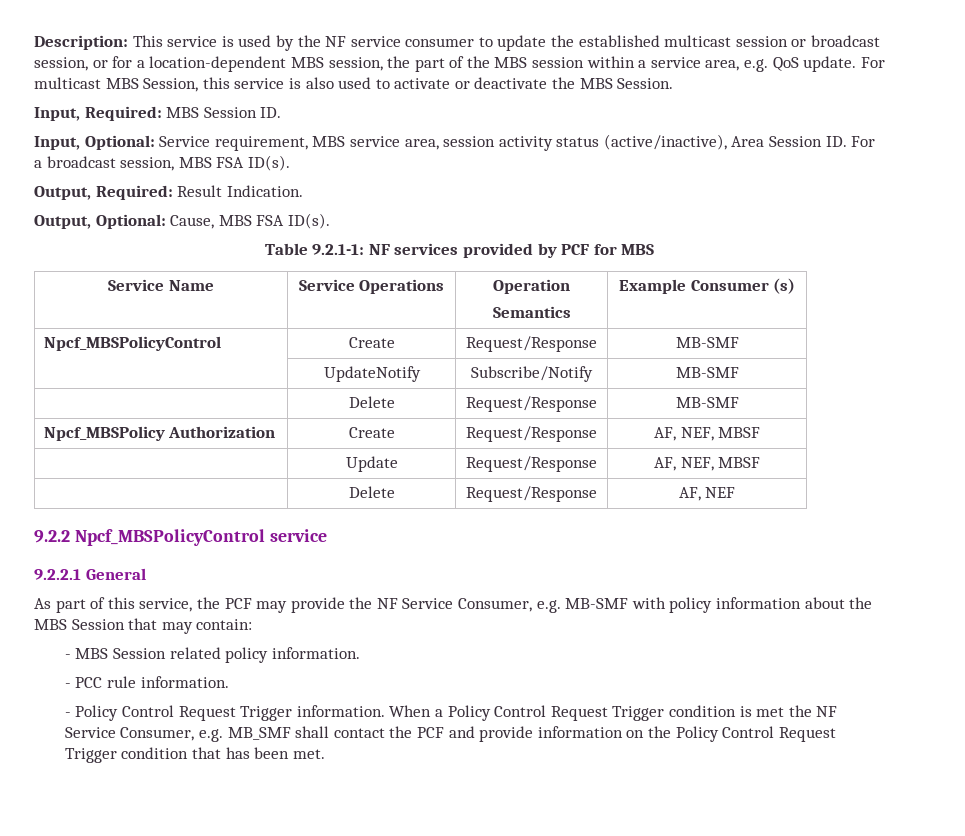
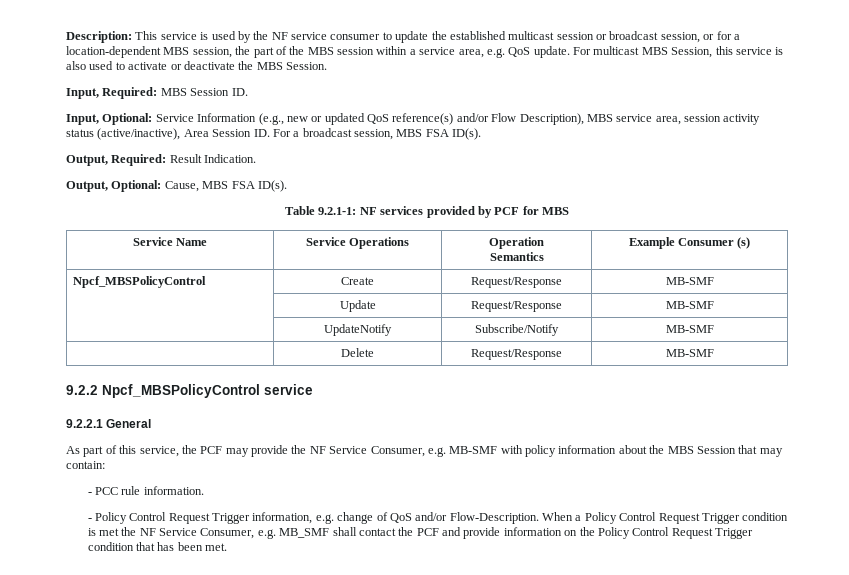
[214,136,308,151] requirement, -> [197,113,584,125] Information (e.g., new or updated QoS reference(s) and/or Flow Description),
(739, 342) none -> [339,300,376,312] [471,301,562,312] [665,301,714,309] // | Update | Request/Response | MB-SMF
[43,426,276,441] [348,427,395,438] [466,426,597,442] [653,427,761,441] [345,456,398,472] [466,456,597,472] [653,457,761,471] [348,486,395,498] [466,486,597,502] [678,487,736,501] // Npcf_MBSPolicy Authorization | Create | Request/Response | AF, NEF, MBSF // | Update | Request/Response | AF, NEF, MBSF // | Delete | Request/Response | AF, NEF -> (714, 353) none
[64,647,360,663] // - MBS Session related policy information. -> (105, 465) none
[296,705,385,717] information. -> [252,512,539,524] information, e.g. change of QoS and/or Flow-Description.

